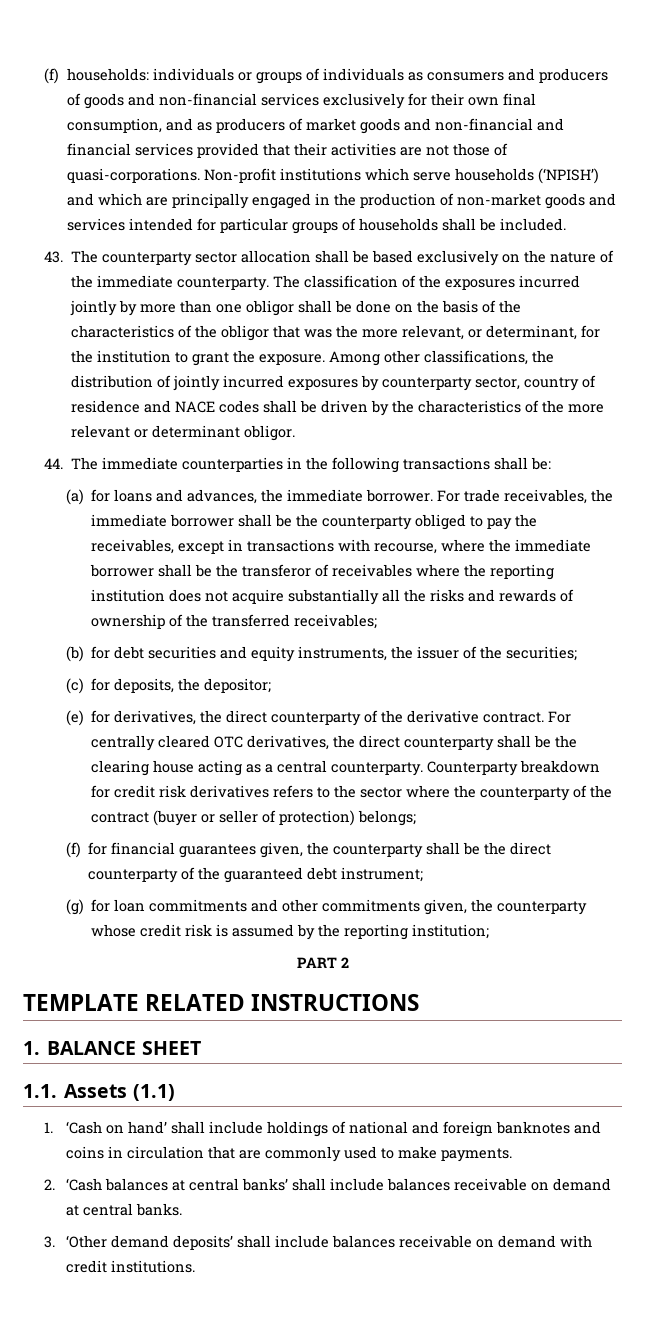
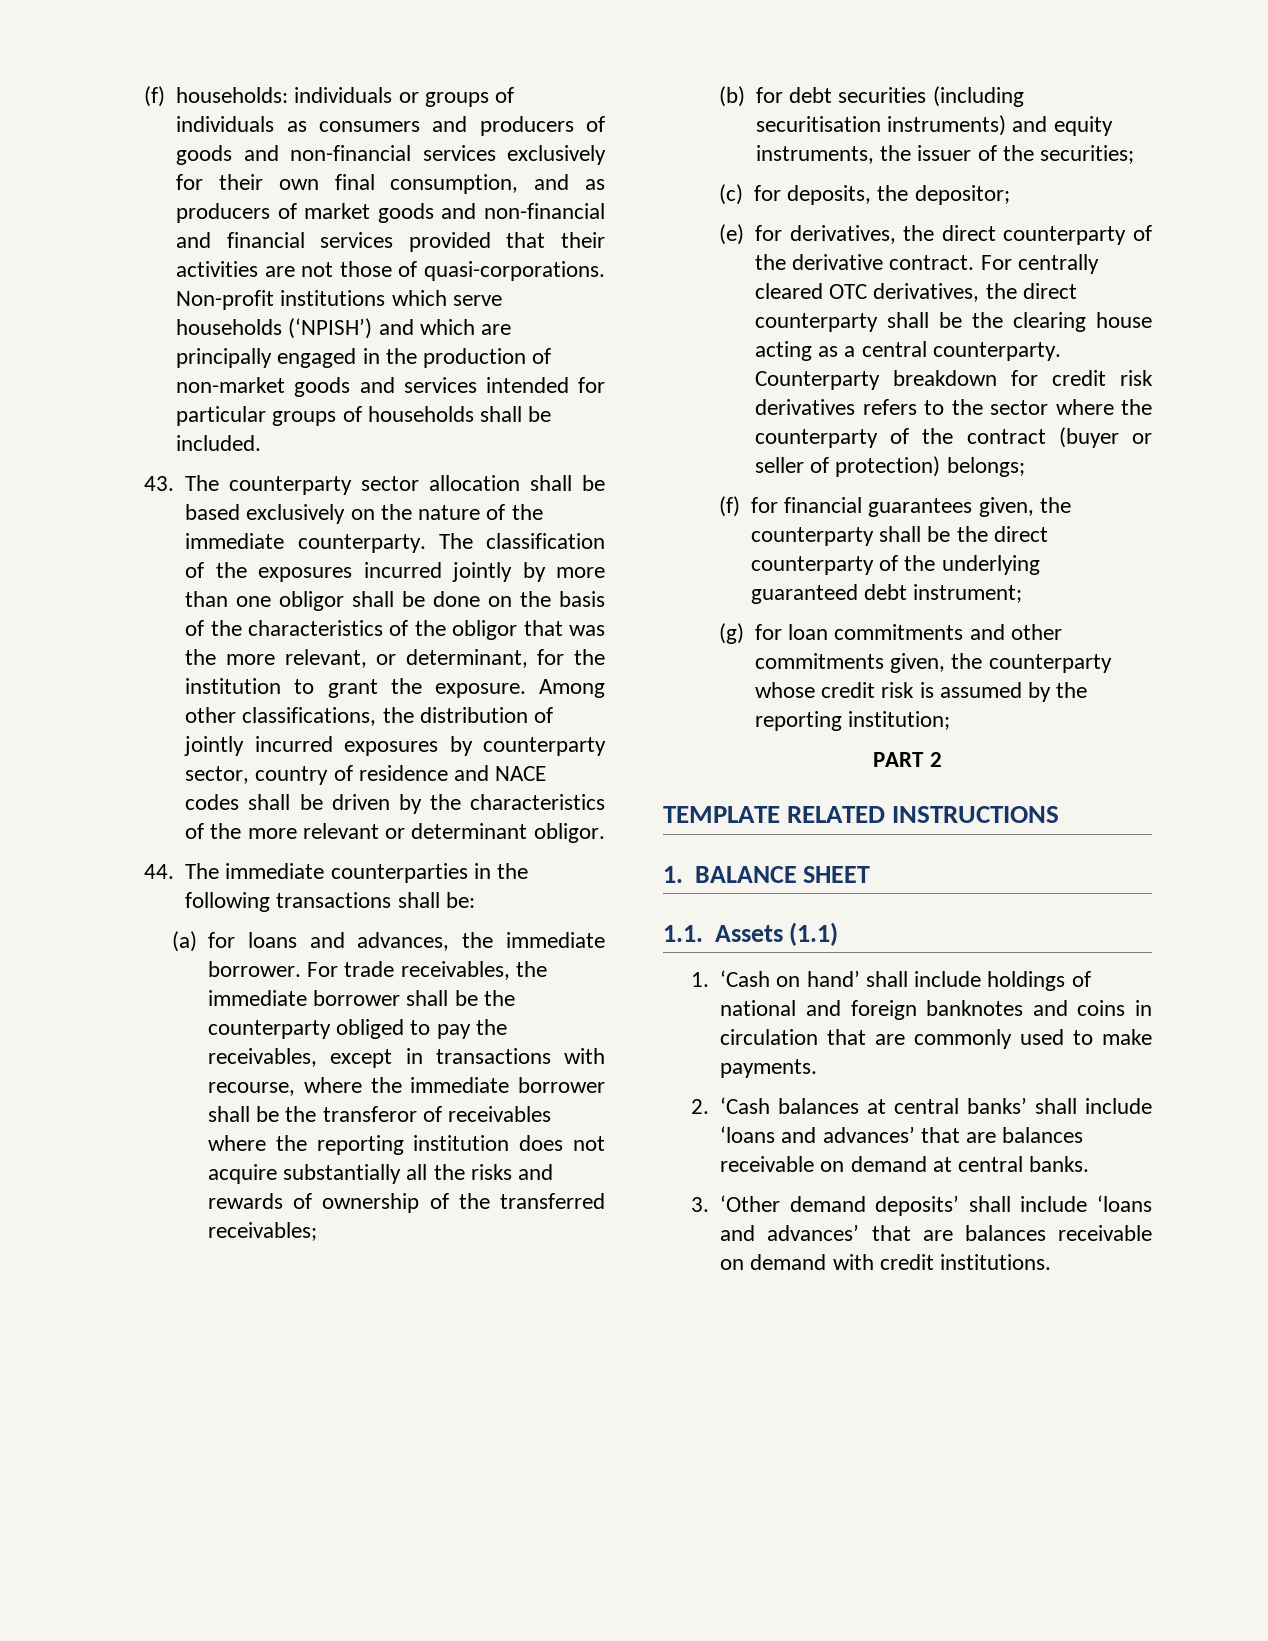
(217, 652) none -> [932,86,1024,107] [755,115,1007,136] (including securitisation instruments)
(221, 873) none -> [941,555,1040,575] underlying
(384, 1184) none -> [720,1126,997,1143] ‘loans and advances’ that are
(329, 1241) none -> [1097,1195,1152,1212] [720,1224,953,1241] ‘loans and advances’ that are

